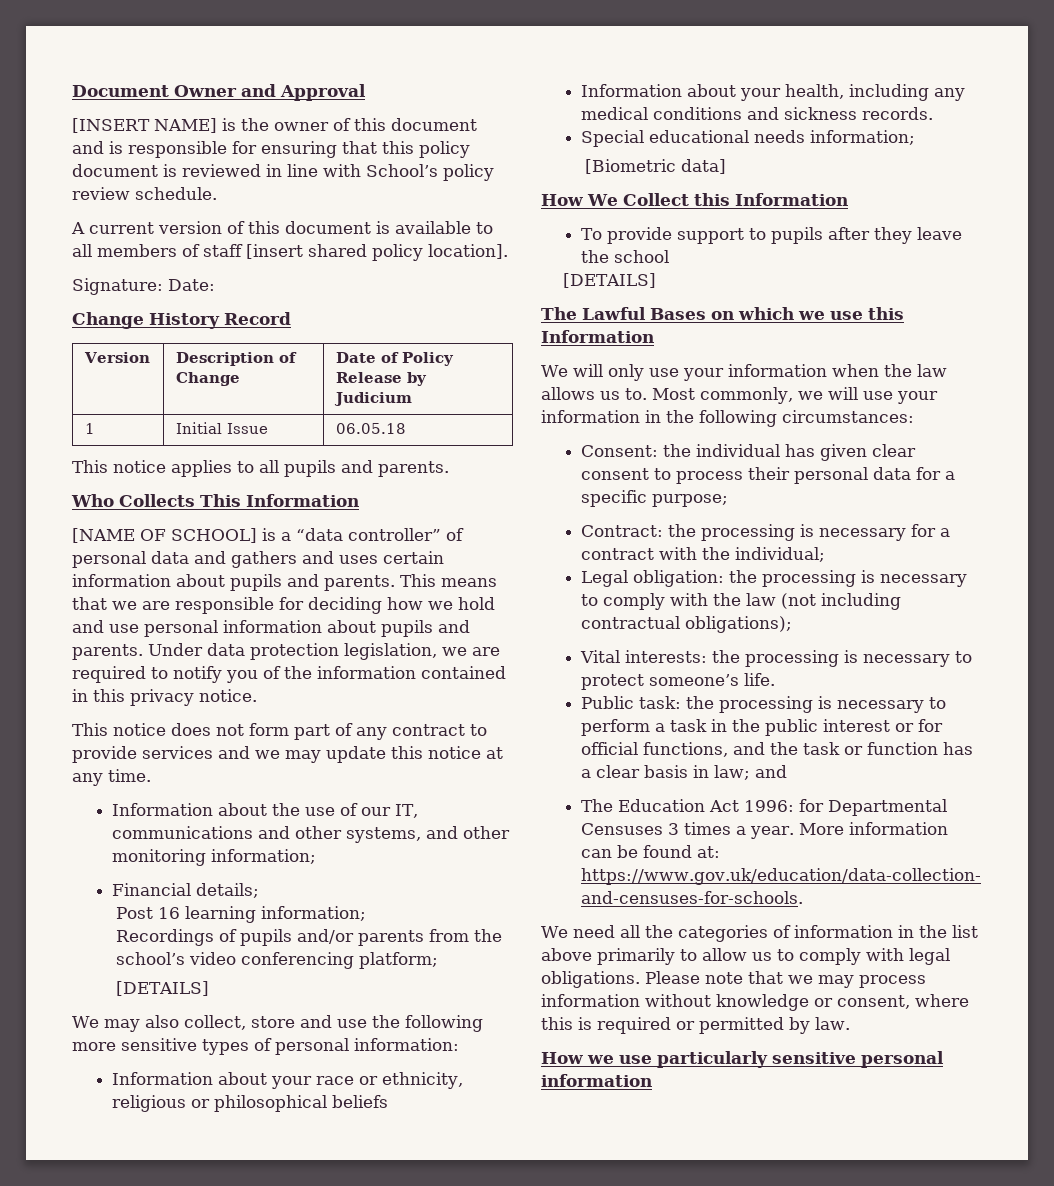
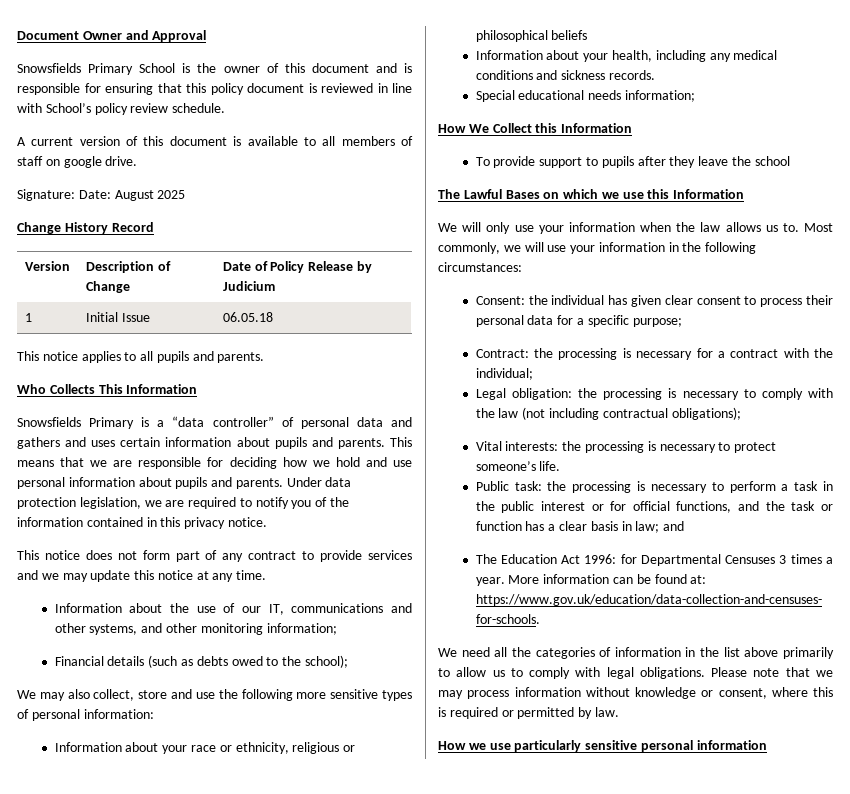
[72,118,217,133] [INSERT NAME] -> [17,63,176,75] Snowsfields Primary School
[246,244,508,261] [insert shared policy location]. -> [45,156,138,168] on google drive.
(215, 285) none -> [114,190,186,201] August 2025
[72,528,257,543] [NAME OF SCHOOL] -> [17,417,135,429] Snowsfields Primary
[196,883,260,898] [116,906,367,923] [116,929,503,946] [116,952,439,969] [116,981,210,996] details; // Post 16 learning information; // Recordings of pupils and/or parents from the school’s video conferencing platform; // [DETAILS] -> [107,655,348,668] details (such as debts owed to the school);
[585,159,727,174] // [Biometric data] -> (696, 96) none
[563,273,657,288] // [DETAILS] -> (790, 161) none

